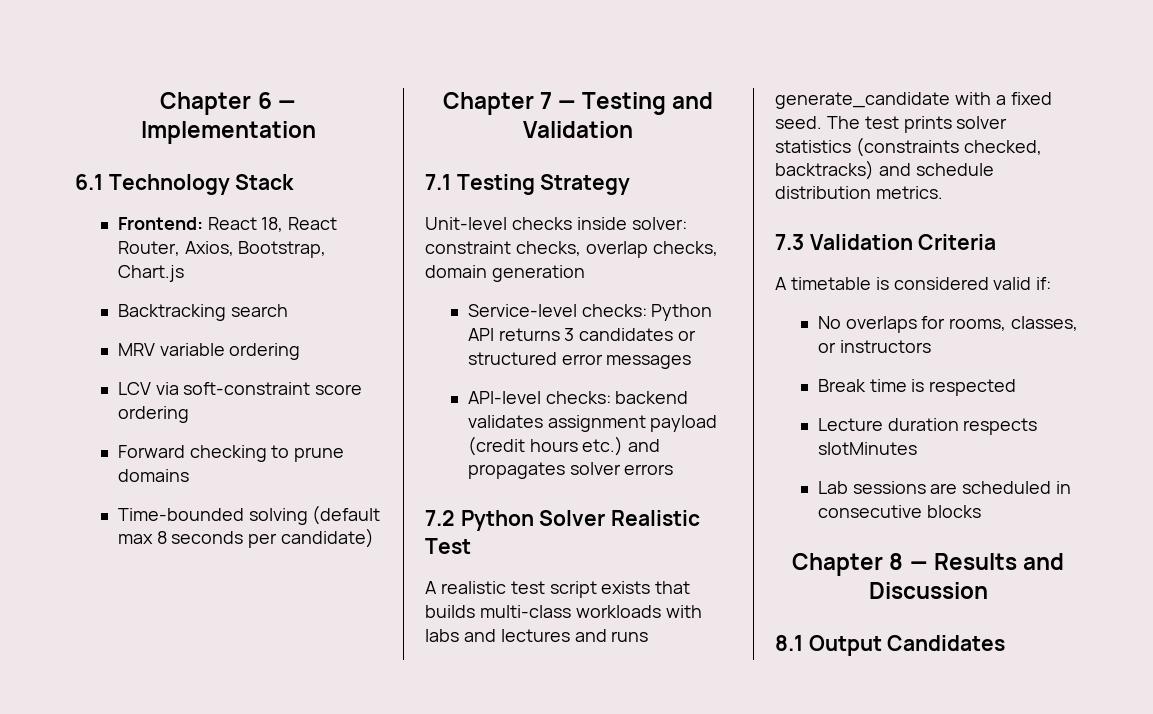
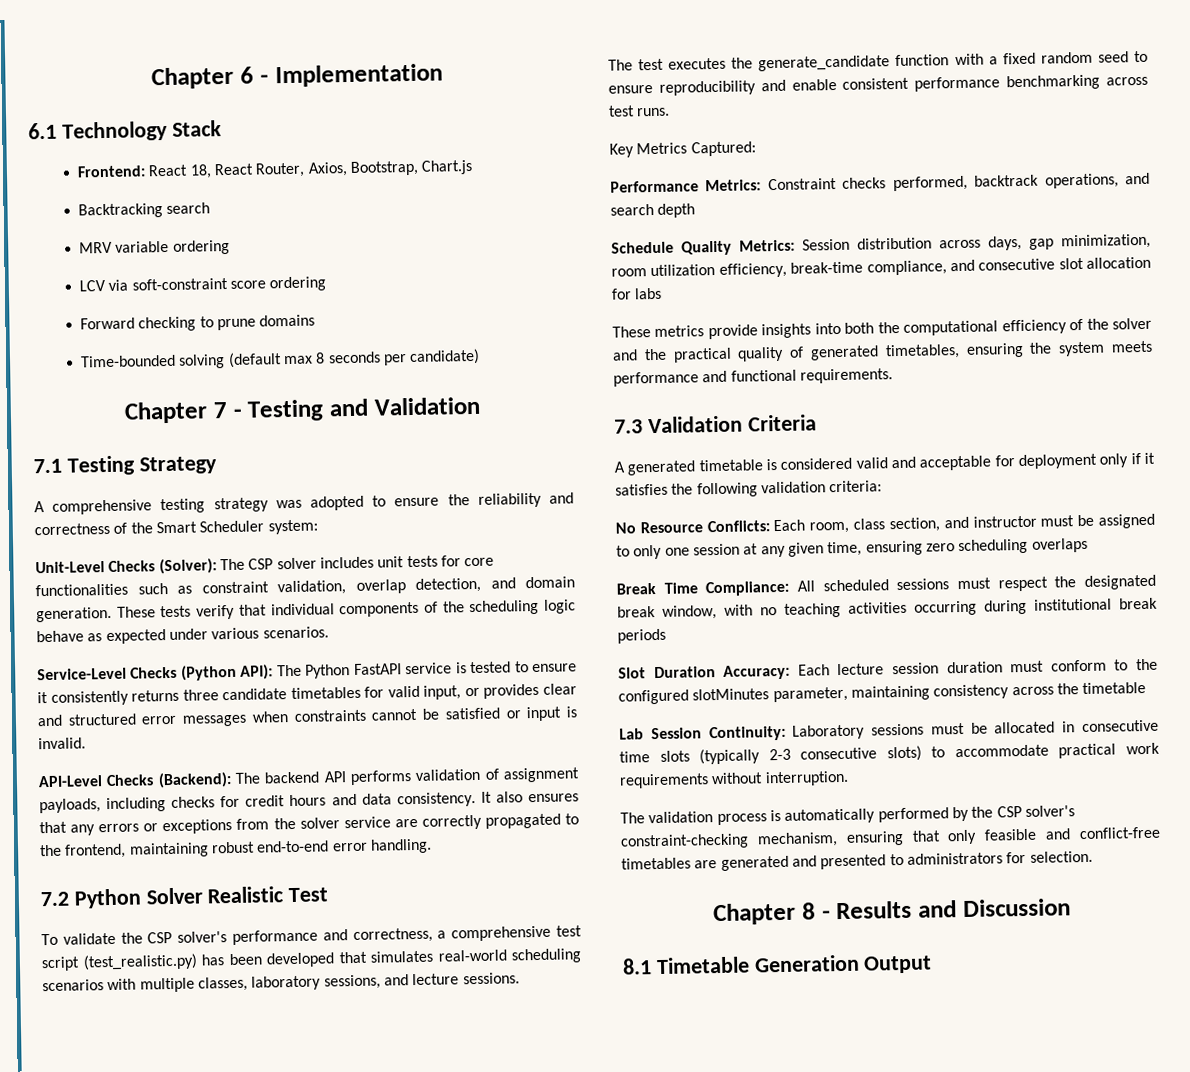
[277,100,296,109] — -> [259,74,269,84] -
[558,100,576,109] — -> [232,408,243,418] -
[425,217,687,230] [425,241,718,258] [425,265,585,282] [467,304,713,321] [467,328,697,341] [467,352,692,369] [467,391,689,404] [467,415,718,432] [467,436,661,456] [467,462,674,479] Unit-level checks inside solver: constraint checks, overlap checks, domain generation // Service-level checks: Python API returns 3 candidates or structured error messages // API-level checks: backend validates assignment payload (credit hours etc.) and propagates solver errors -> [34,492,574,515] [34,519,318,536] [35,555,495,575] [35,576,575,597] [36,599,576,623] [36,626,329,645] [37,661,577,681] [37,683,578,706] [37,706,578,727] [38,737,86,750] [38,767,580,789] [39,791,579,814] [39,813,579,836] [39,838,432,859] A comprehensive testing strategy was adopted to ensure the reliability and correctness of the Smart Scheduler system: // Unit-Level Checks (Solver): The CSP solver includes unit tests for core functionalities such as constraint validation, overlap detection, and domain generation. These tests verify that individual components of the scheduling logic behave as expected under various scenarios. // Service-Level Checks (Python API): The Python FastAPI service is tested to ensure it consistently returns three candidate timetables for valid input, or provides clear and structured error messages when constraints cannot be satisfied or input is invalid. // API-Level Checks (Backend): The backend API performs validation of assignment payloads, including checks for credit hours and data consistency. It also ensures that any errors or exceptions from the solver service are correctly propagated to the frontend, maintaining robust end-to-end error handling.
[425,581,691,598] [425,605,702,618] [425,629,649,642] [775,92,1052,109] [775,116,1008,133] [775,137,1042,157] [775,160,994,180] [775,186,943,199] A realistic test script exists that builds multi-class workloads with labs and lectures and runs generate_candidate with a fixed seed. The test prints solver statistics (constraints checked, backtracks) and schedule distribution metrics. -> [41,925,583,946] [41,948,581,972] [42,972,520,993] [608,50,1148,72] [608,74,1148,96] [608,105,671,117] [609,141,756,158] [610,172,1150,193] [610,203,696,218] [611,233,1151,256] [611,256,1151,278] [611,287,663,300] [612,317,1152,340] [612,340,1153,363] [613,368,893,387] To validate the CSP solver's performance and correctness, a comprehensive test script (test_realistic.py) has been developed that simulates real-world scheduling scenarios with multiple classes, laboratory sessions, and lecture sessions. // The test executes the generate_candidate function with a fixed random seed to ensure reproducibility and enable consistent performance benchmarking across test runs. // Key Metrics Captured: // Performance Metrics: Constraint checks performed, backtrack operations, and search depth // Schedule Quality Metrics: Session distribution across days, gap minimization, room utilization efficiency, break-time compliance, and consecutive slot allocation for labs // These metrics provide insights into both the computational efficiency of the solver and the practical quality of generated timetables, ensuring the system meets performance and functional requirements.
(787, 283) none -> [627,460,697,476] generated
[1036,277,1052,290] [817,316,1079,333] [817,340,931,353] [817,379,1017,396] [817,418,1038,435] [817,442,917,455] [817,481,1072,494] [817,505,981,518] if: // No overlaps for rooms, classes, or instructors // Break time is respected // Lecture duration respects slotMinutes // Lab sessions are scheduled in consecutive blocks -> [891,452,1155,471] [615,480,883,498] [615,513,1155,534] [616,537,1088,560] [616,574,1156,597] [617,597,1158,620] [617,628,666,644] [618,658,1158,680] [618,681,1147,705] [619,719,1159,742] [619,742,1160,765] [619,770,849,789] [620,805,1075,826] [620,826,1161,850] [621,850,1093,871] and acceptable for deployment only if it satisfies the following validation criteria: // No Resource Conflicts: Each room, class section, and instructor must be assigned to only one session at any given time, ensuring zero scheduling overlaps // Break Time Compliance: All scheduled sessions must respect the designated break window, with no teaching activities occurring during institutional break periods // Slot Duration Accuracy: Each lecture session duration must conform to the configured slotMinutes parameter, maintaining consistency across the timetable // Lab Session Continuity: Laboratory sessions must be allocated in consecutive time slots (typically 2-3 consecutive slots) to accommodate practical work requirements without interruption. // The validation process is automatically performed by the CSP solver's constraint-checking mechanism, ensuring that only feasible and conflict-free timetables are generated and presented to administrators for selection.
[909,561,928,570] — -> [821,910,831,920] -
[808,635,1006,656] Output Candidates -> [655,954,933,975] Timetable Generation Output

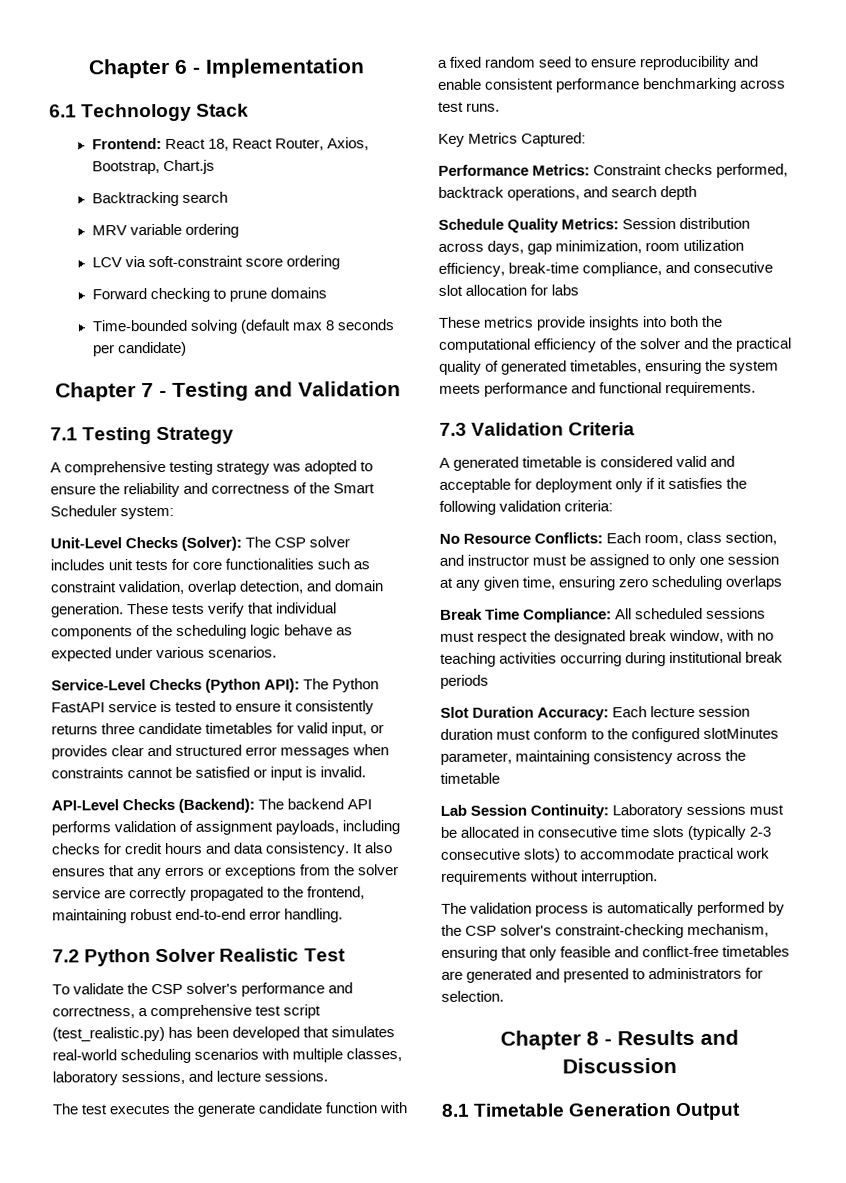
[758,55,891,72] generate_candidate -> [197,1102,324,1117] generate candidate

